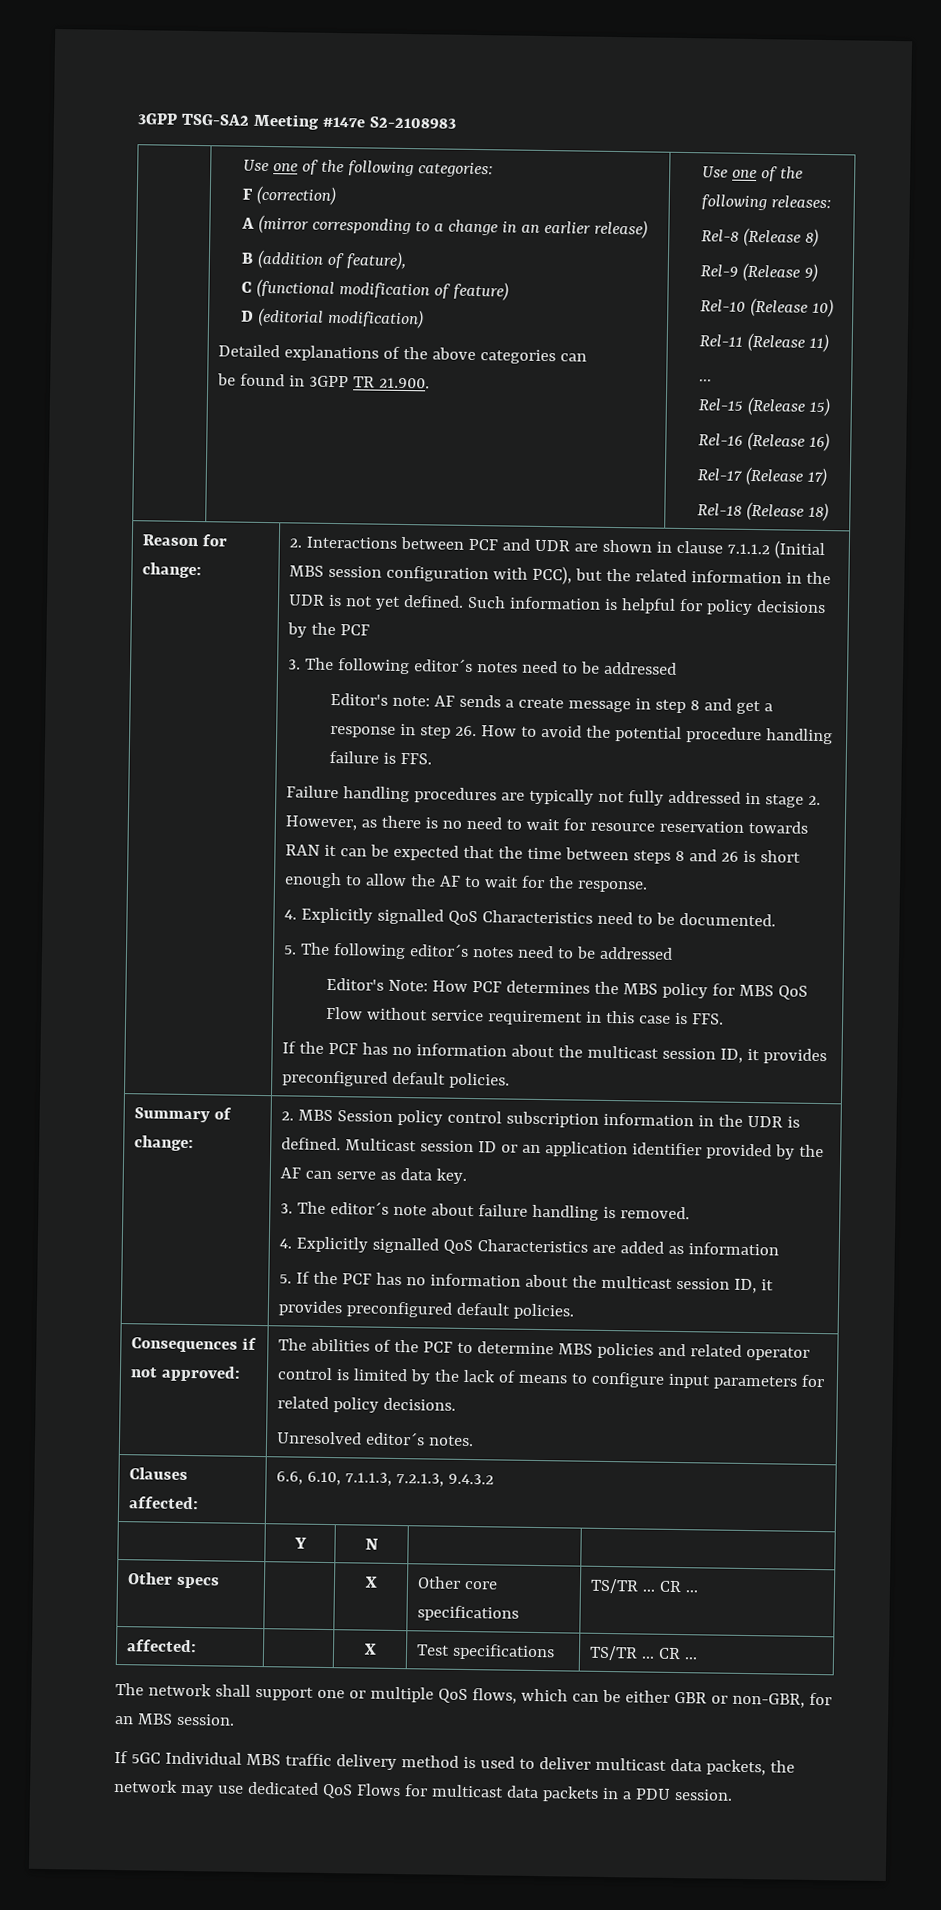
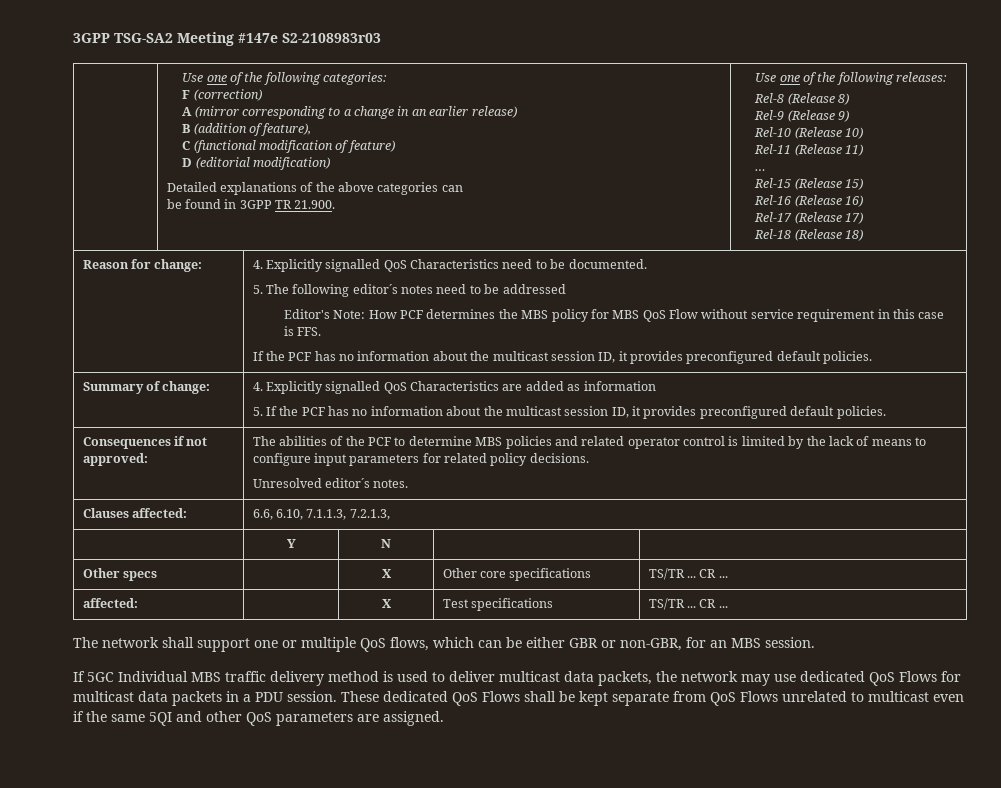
[368,116,456,129] S2-2108983 -> [282,33,381,43] S2-2108983r03
[288,536,825,560] [288,565,831,585] [287,594,826,615] [286,622,370,638] [287,657,677,675] [330,692,774,715] [330,723,834,745] [329,750,433,765] [285,785,821,808] [284,815,808,834] [284,844,801,864] [283,872,648,893] 2. Interactions between PCF and UDR are shown in clause 7.1.1.2 (Initial MBS session configuration with PCC), but the related information in the UDR is not yet defined. Such information is helpful for policy decisions by the PCF // 3. The following editor´s notes need to be addressed // Editor's note: AF sends a create message in step 8 and get a response in step 26. How to avoid the potential procedure handling failure is FFS. // Failure handling procedures are typically not fully addressed in stage 2. However, as there is no need to wait for resource reservation towards RAN it can be expected that the time between steps 8 and 26 is short enough to allow the AF to wait for the response. // -> (203, 265) none
[280,1109,800,1128] [280,1137,824,1160] [279,1167,467,1184] [279,1201,690,1221] 2. MBS Session policy control subscription information in the UDR is defined. Multicast session ID or an application identifier provided by the AF can serve as data key. // 3. The editor´s note about failure handling is removed. // -> (211, 387) none
[447,1473,494,1485] 9.4.3.2 -> (390, 514) none
(733, 1794) none -> [341,691,964,706] [73,711,444,726] These dedicated QoS Flows shall be kept separate from QoS Flows unrelated to multicast even if the same 5QI and other QoS parameters are assigned.

